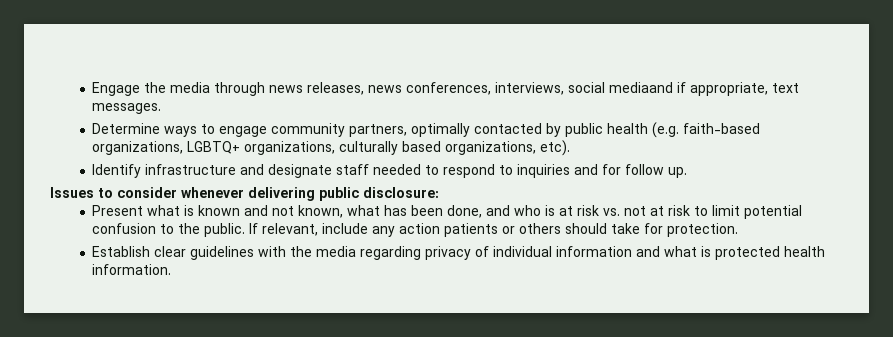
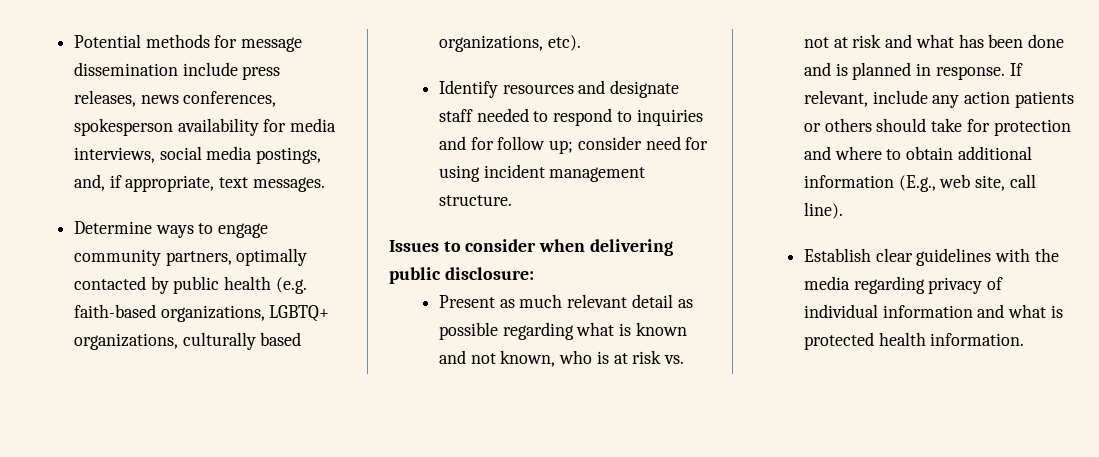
[92,82,674,96] Engage the media through news releases, news conferences, interviews, social mediaand -> [73,34,303,52] [73,62,281,80] [73,90,277,107] [73,118,337,136] [73,146,322,164] [73,174,105,191] Potential methods for message dissemination include press releases, news conferences, spokesperson availability for media interviews, social media postings, and,
[145,164,237,175] infrastructure -> [502,84,574,94] resources
[668,167,688,178] up. -> [549,136,709,154] [438,164,646,182] [438,195,512,206] up; consider need for using incident management structure.
[181,187,244,198] whenever -> [539,239,586,252] when
(144, 210) none -> [499,294,693,308] [438,322,574,340] as much relevant detail as possible regarding
[347,205,511,218] what has been done, and -> (556, 358) none
[694,205,803,219] [92,223,246,237] to limit potential confusion to the public. -> [885,34,1064,48] [803,62,1005,80] and what has been done and is planned in response.
[667,223,739,237] protection. -> [993,119,1071,136] [803,146,1032,160] [803,174,1036,192] [803,202,843,219] protection and where to obtain additional information (E.g., web site, call line).

